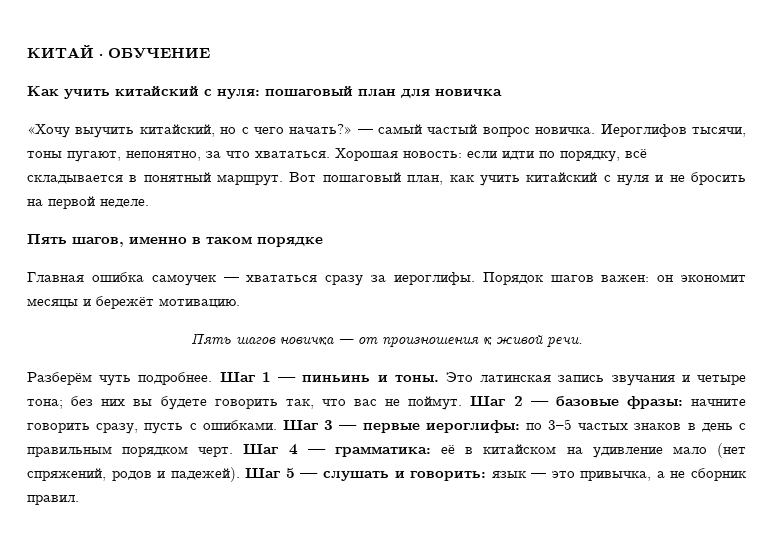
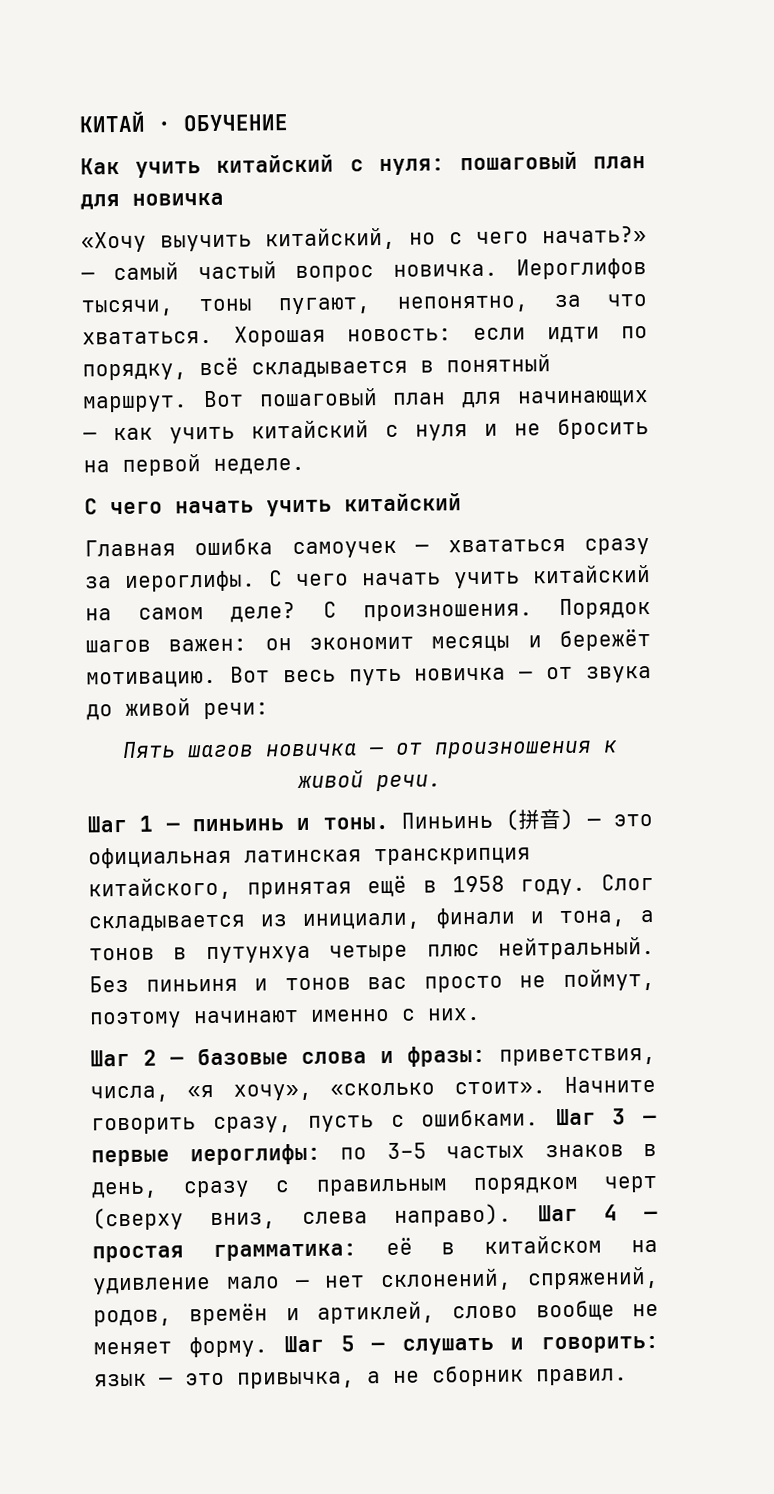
[407,175,444,185] план, -> [392,390,649,409] [83,432,97,441] план для начинающих —
[27,234,323,247] Пять шагов, именно в таком порядке -> [84,493,462,517] С чего начать учить китайский
(475, 278) none -> [268,565,651,589] [85,601,533,623] С чего начать учить китайский на самом деле? С произношения.
(240, 303) none -> [229,665,652,686] [86,698,269,721] Вот весь путь новичка — от звука до живой речи:
[27,372,213,386] Разберём чуть подробнее. -> (442, 783) none
[445,372,746,386] [27,396,746,410] Это латинская запись звучания и четыре тона; без них вы будете говорить так, что вас не поймут. Шаг 2 — базовые фразы: начните -> [401,808,653,831] [88,846,531,869] [88,873,654,901] [88,907,655,933] [89,936,655,964] [89,968,655,993] [89,1007,481,1029] [90,1045,656,1067] [90,1075,656,1103] Пиньинь (拼音) — это официальная латинская транскрипция китайского, принятая ещё в 1958 году. Слог складывается из инициали, финали и тона, а тонов в путунхуа четыре плюс нейтральный. Без пиньиня и тонов вас просто не поймут, поэтому начинают именно с них. // Шаг 2 — базовые слова и фразы: приветствия, числа, «я хочу», «сколько стоит». Начните
[701,423,733,432] день -> [91,1180,251,1199] день, сразу
[198,447,234,457] черт. -> [604,1175,658,1193] [92,1203,512,1231] черт (сверху вниз, слева направо).
(326, 451) none -> [92,1245,184,1263] простая
[717,443,746,458] [27,467,240,482] (нет спряжений, родов и падежей). -> [295,1266,659,1292] [93,1300,659,1327] [93,1336,268,1358] — нет склонений, спряжений, родов, времён и артиклей, слово вообще не меняет форму.

